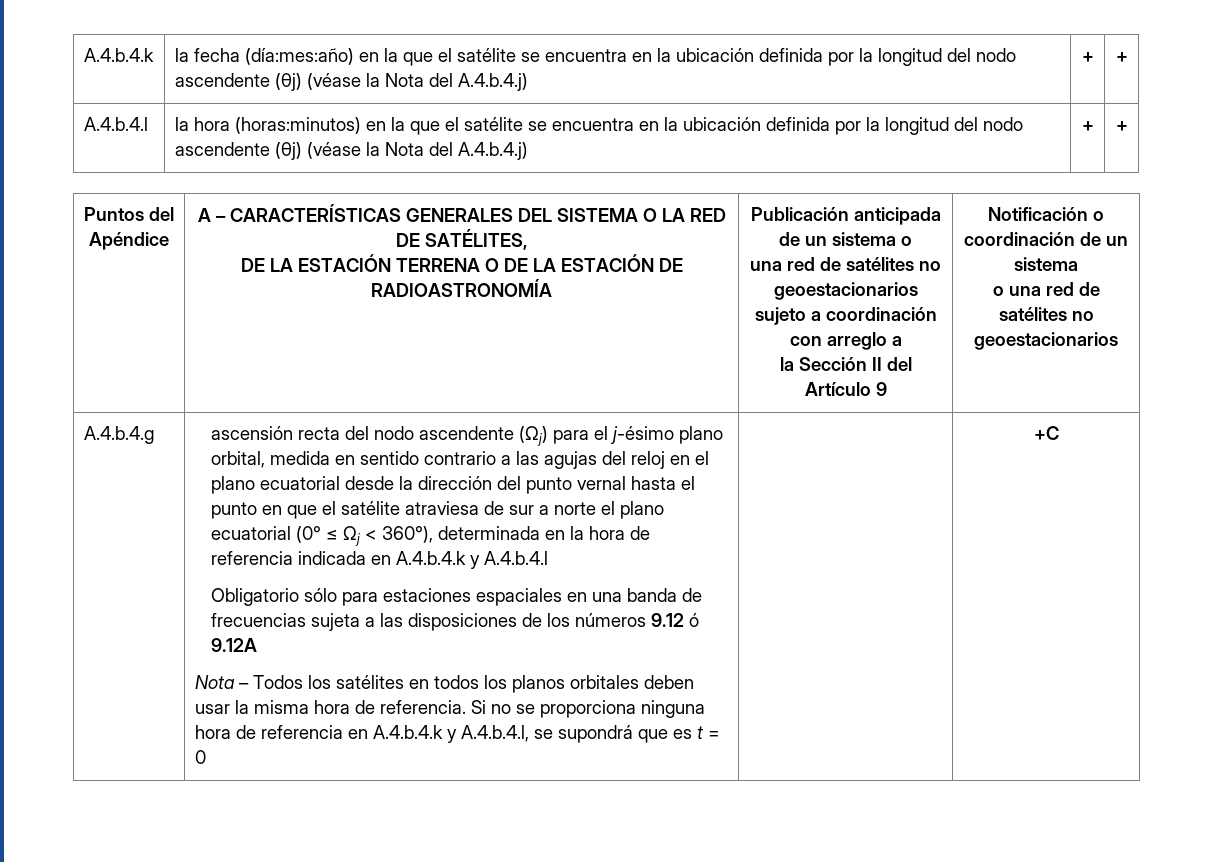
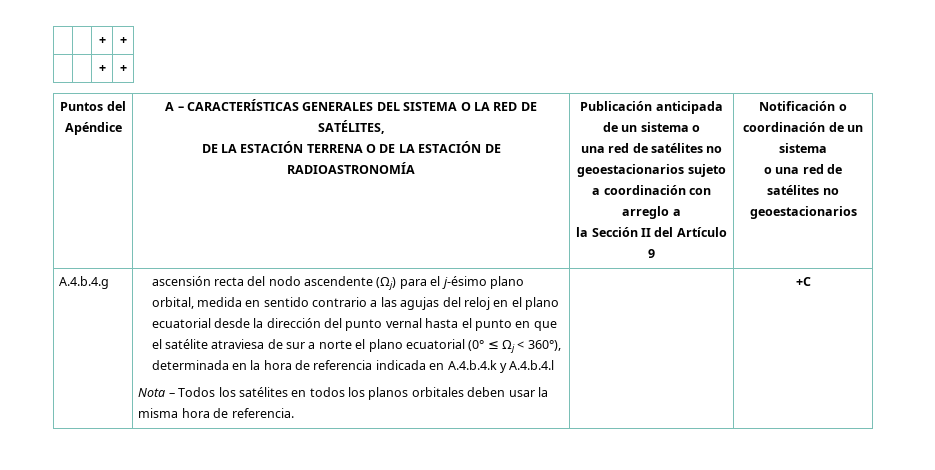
[83,48,154,62] [174,48,1016,66] [174,73,528,91] [1081,52,1094,62] [1115,52,1128,62] [83,117,148,131] [174,117,1023,135] [174,142,528,160] A.4.b.4.k | la fecha (día:mes:año) en la que el satélite se encuentra en la ubicación definida por la longitud del nodo ascendente (θj) (véase la Nota del A.4.b.4.j) | + | + // A.4.b.4.l | la hora (horas:minutos) en la que el satélite se encuentra en la ubicación definida por la longitud del nodo ascendente (θj) (véase la Nota del A.4.b.4.j) -> [98,37,106,44] [119,37,127,44] | | + | + // |
[210,588,702,606] [210,613,699,631] [210,638,257,652] // Obligatorio sólo para estaciones espaciales en una banda de frecuencias sujeta a las disposiciones de los números 9.12 ó 9.12A -> (555, 365) none
[470,700,705,718] [194,725,720,743] [194,750,206,764] Si no se proporciona ninguna hora de referencia en A.4.b.4.k y A.4.b.4.l, se supondrá que es t = 0 -> (294, 413) none

